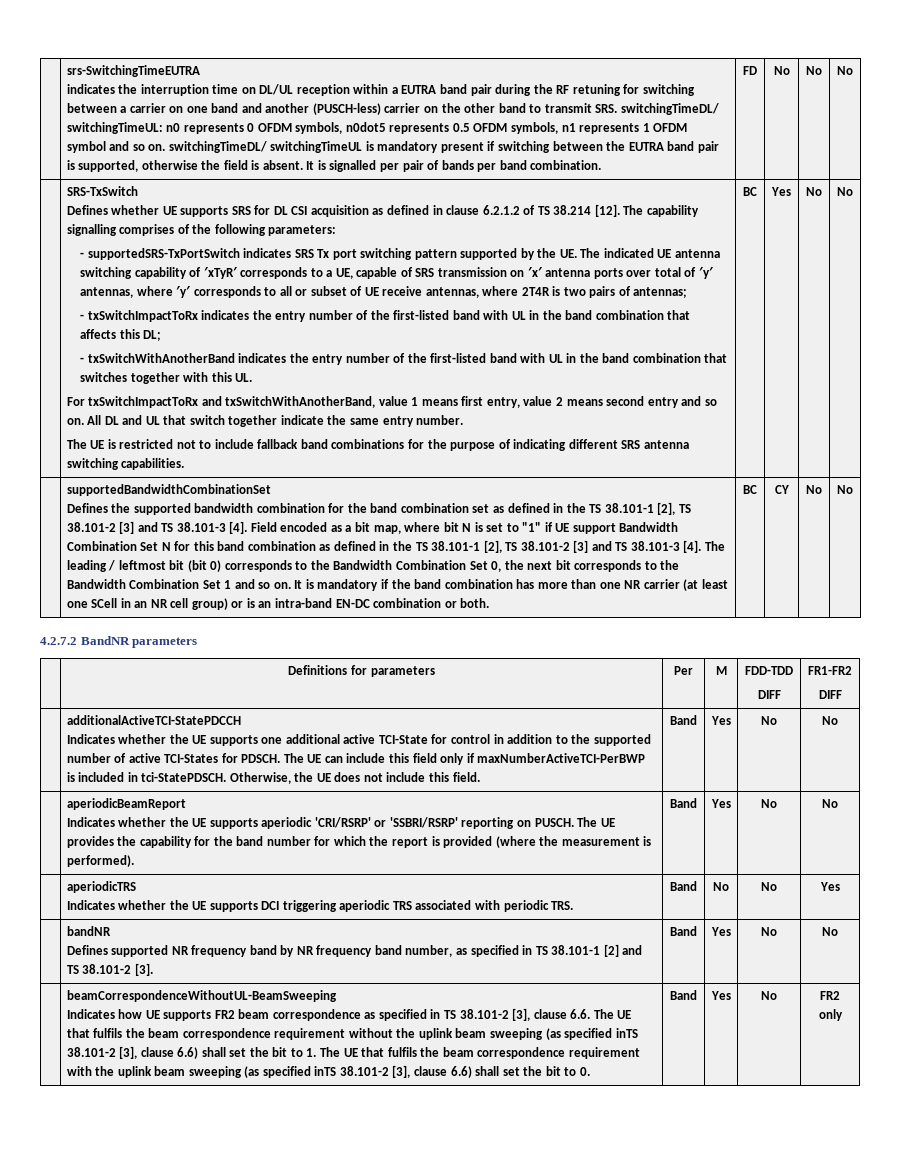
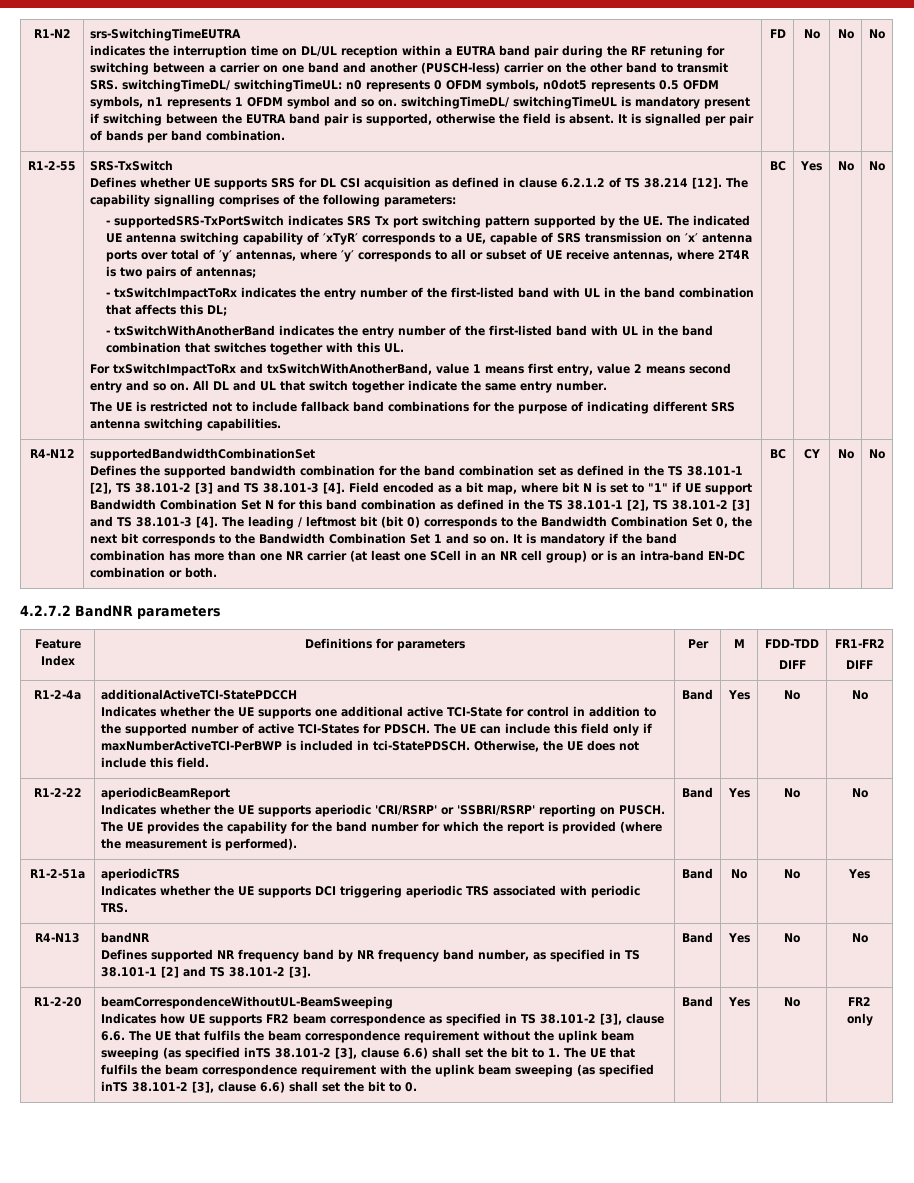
(66, 71) none -> [33,29,71,38] R1-N2
(853, 70) none -> [28,161,76,171] R1-2-55
(853, 191) none -> [29,449,75,458] R4-N12
(198, 642) none -> [34,639,81,649] [40,655,75,666] Feature Index
(842, 694) none -> [34,690,81,700] R1-2-4a
(838, 720) none -> [33,788,82,797] R1-2-22
(838, 803) none -> [30,869,85,879] R1-2-51a
(840, 886) none -> [35,933,80,943] R4-N13
(838, 931) none -> [33,997,82,1007] R1-2-20

